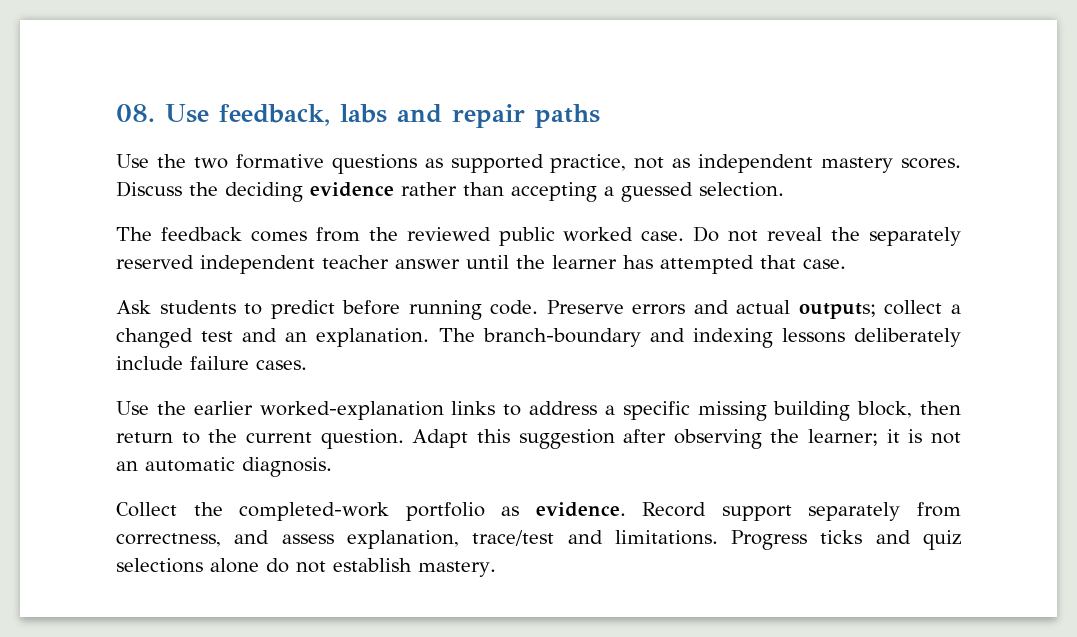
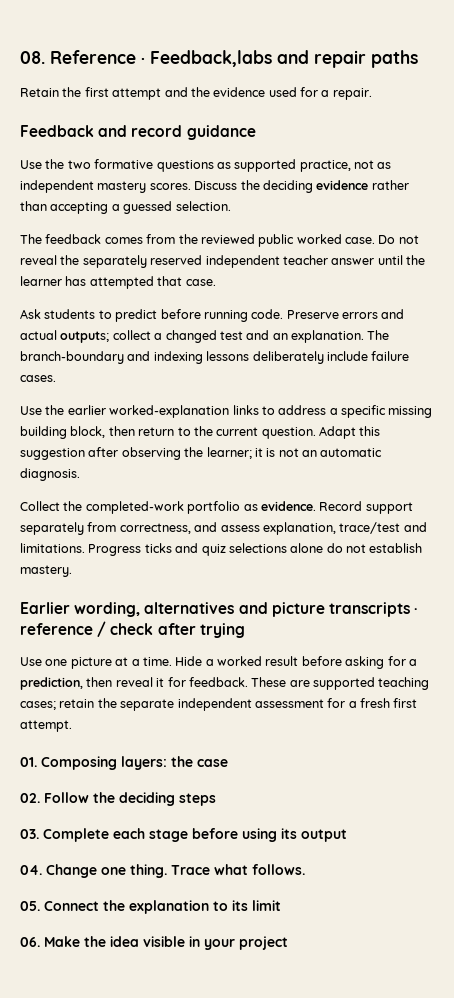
[165,104,387,126] Use feedback, labs -> [50,50,272,67] Reference · Feedback,labs
(600, 116) none -> [20,87,372,100] [20,125,256,140] // Retain the first attempt and the evidence used for a repair. // Feedback and record guidance
(496, 569) none -> [20,602,418,617] [20,621,245,638] [20,656,417,669] [20,677,430,690] [20,698,418,711] [20,720,72,732] [20,756,228,770] [20,792,216,806] [20,828,347,842] [20,864,305,878] [20,900,281,914] [20,936,288,950] // Earlier wording, alternatives and picture transcripts · reference / check after trying // Use one picture at a time. Hide a worked result before asking for a prediction, then reveal it for feedback. These are supported teaching cases; retain the separate independent assessment for a fresh first attempt. // 01. Composing layers: the case // 02. Follow the deciding steps // 03. Complete each stage before using its output // 04. Change one thing. Trace what follows. // 05. Connect the explanation to its limit // 06. Make the idea visible in your project

